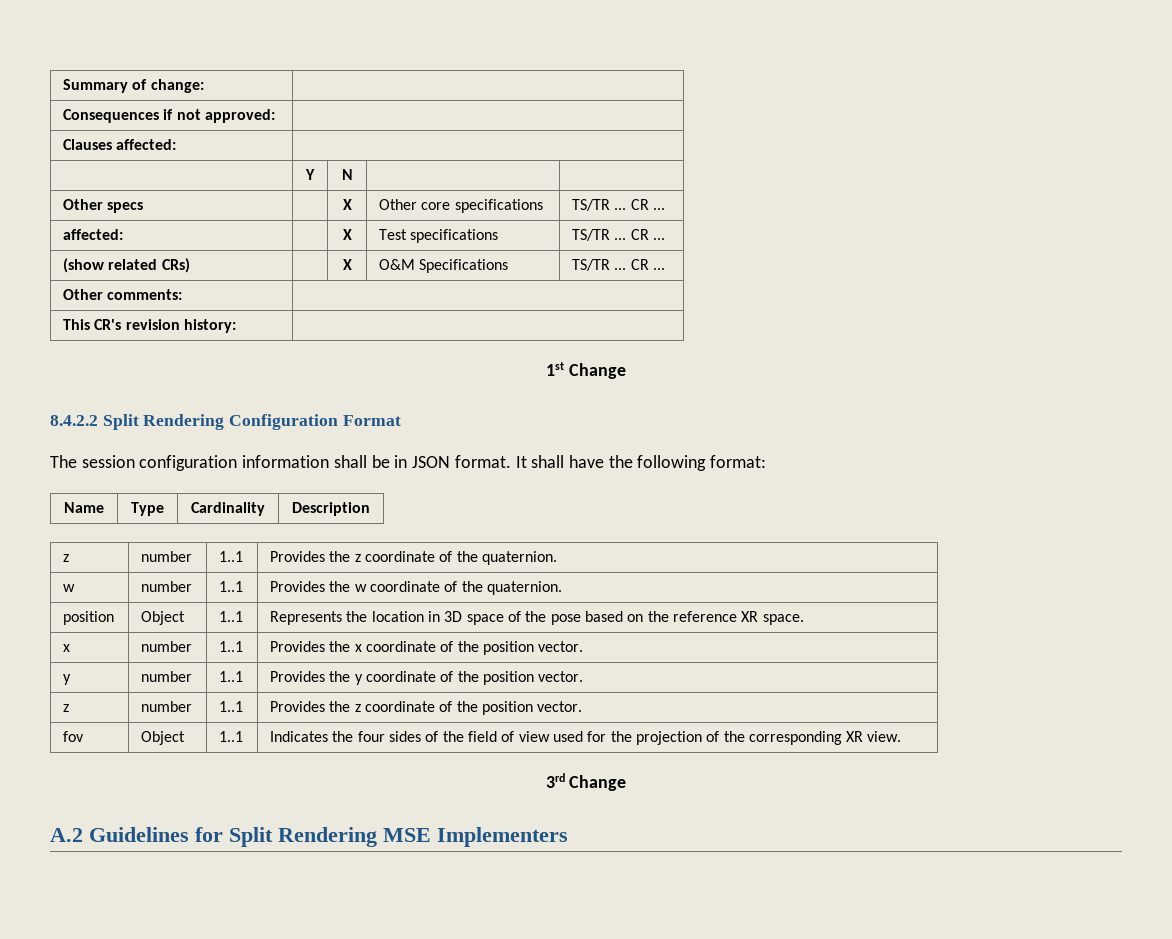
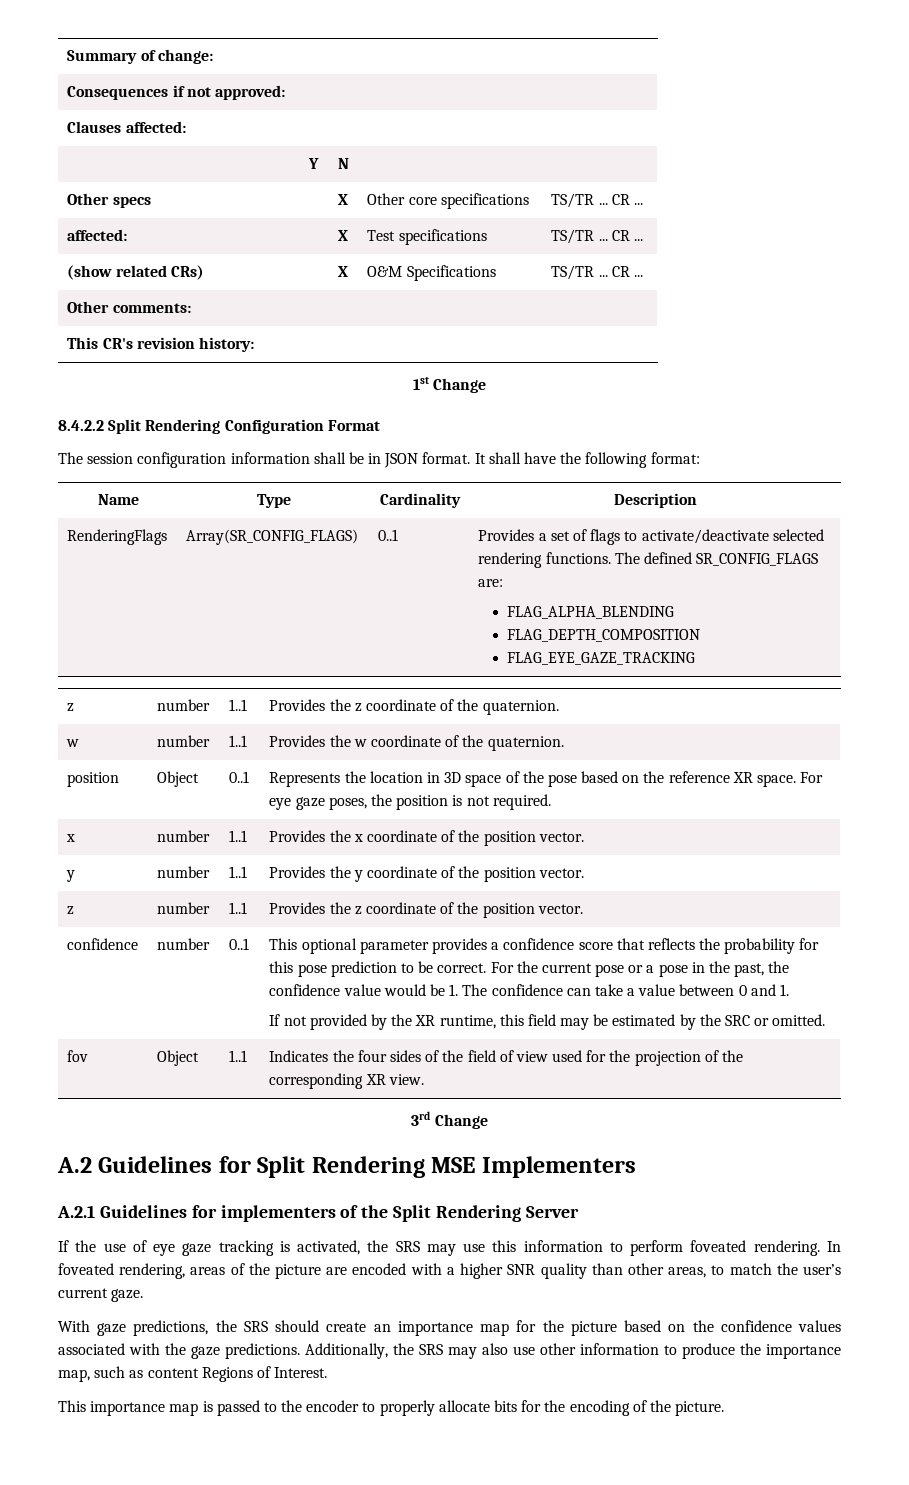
(370, 509) none -> [67,529,168,545] [186,529,359,545] [378,529,399,541] [478,529,824,545] [478,552,819,568] [478,579,504,587] [507,606,675,619] [507,629,701,642] [507,652,696,665] // RenderingFlags | Array(SR_CONFIG_FLAGS) | 0..1 | Provides a set of flags to activate/deactivate selected rendering functions. The defined SR_CONFIG_FLAGS are: // FLAG_ALPHA_BLENDING // FLAG_DEPTH_COMPOSITION // FLAG_EYE_GAZE_TRACKING
[219,611,244,622] 1..1 -> [229,771,250,783] 0..1
(804, 619) none -> [800,772,824,783] [269,794,551,810] For eye gaze poses, the position is not required.
(583, 706) none -> [67,938,139,950] [157,938,211,950] [229,938,250,950] [269,938,820,954] [269,961,790,977] [269,984,789,996] [269,1014,826,1030] // confidence | number | 0..1 | This optional parameter provides a confidence score that reflects the probability for this pose prediction to be correct. For the current pose or a pose in the past, the confidence value would be 1. The confidence can take a value between 0 and 1. // If not provided by the XR runtime, this field may be estimated by the SRC or omitted.
(568, 837) none -> [57,1205,579,1222] [58,1240,842,1256] [58,1263,842,1279] [58,1288,144,1302] [58,1320,842,1336] [58,1343,841,1359] [58,1366,328,1382] [58,1400,725,1416] // A.2.1 Guidelines for implementers of the Split Rendering Server // If the use of eye gaze tracking is activated, the SRS may use this information to perform foveated rendering. In foveated rendering, areas of the picture are encoded with a higher SNR quality than other areas, to match the user’s current gaze. // With gaze predictions, the SRS should create an importance map for the picture based on the confidence values associated with the gaze predictions. Additionally, the SRS may also use other information to produce the importance map, such as content Regions of Interest. // This importance map is passed to the encoder to properly allocate bits for the encoding of the picture.

